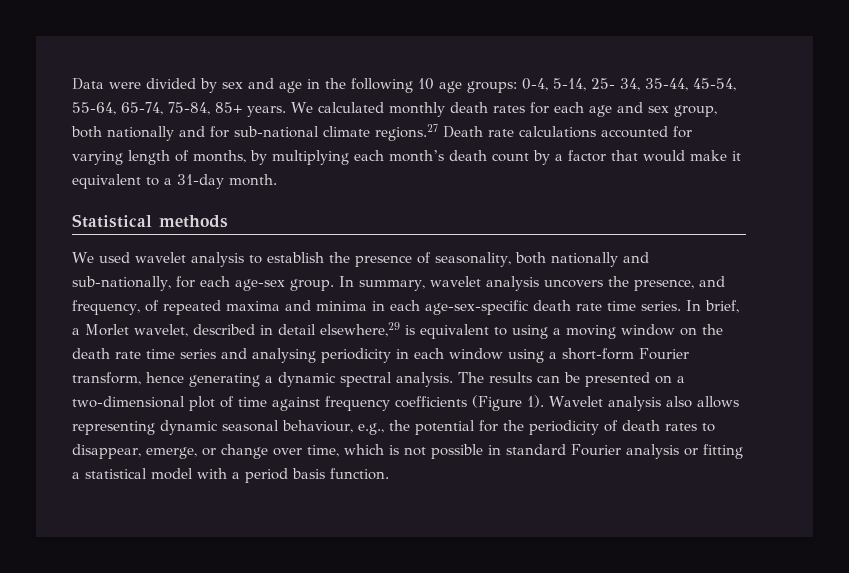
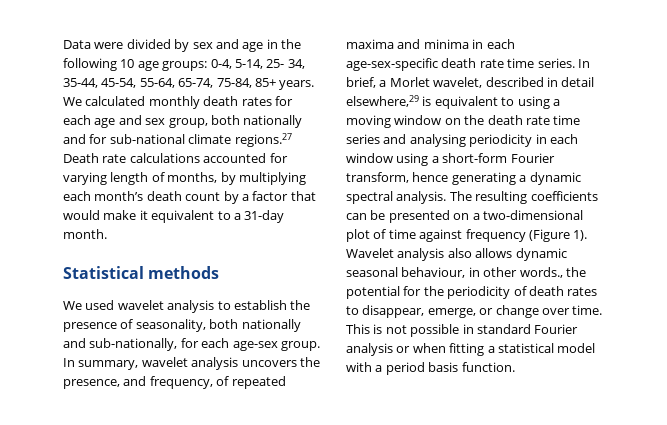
[489,372,532,383] results -> [475,191,598,204] resulting coefficients
[395,396,467,408] coefficients -> (526, 235) none
[72,421,155,435] representing -> (513, 253) none
[358,423,384,435] e.g., -> [468,267,563,278] in other words.,
[307,444,384,457] time, which -> [572,305,603,315] [346,324,370,334] time. This
(698, 452) none -> [412,343,446,353] when

